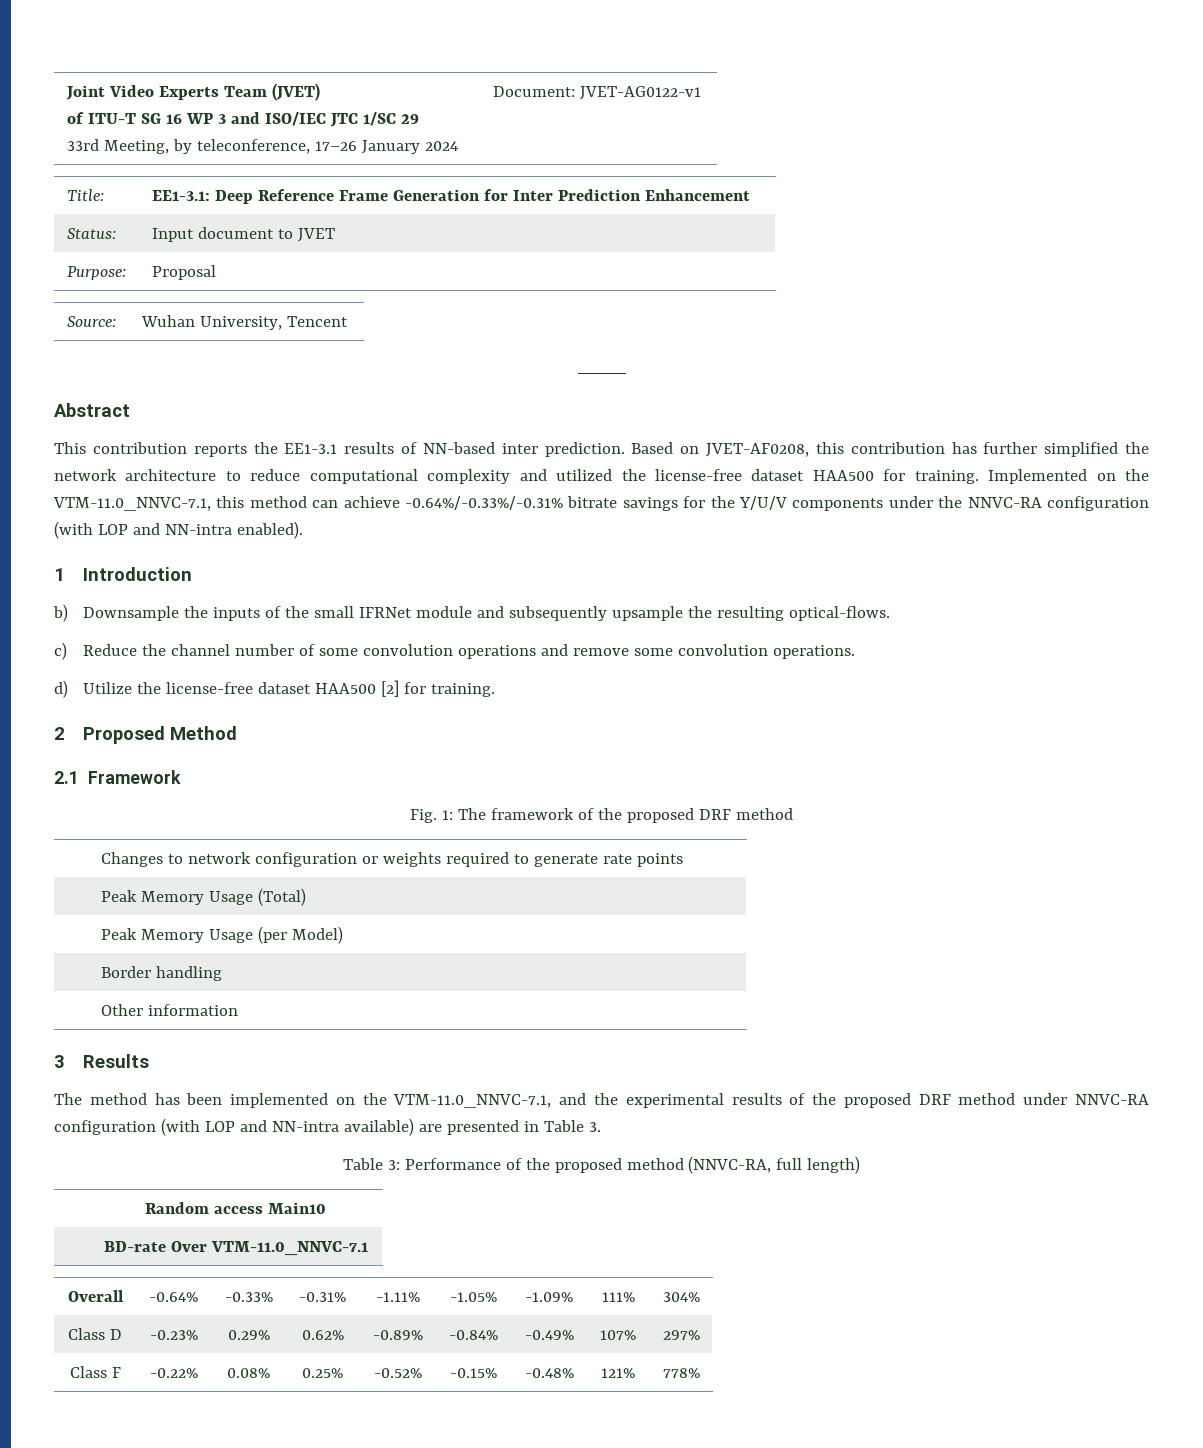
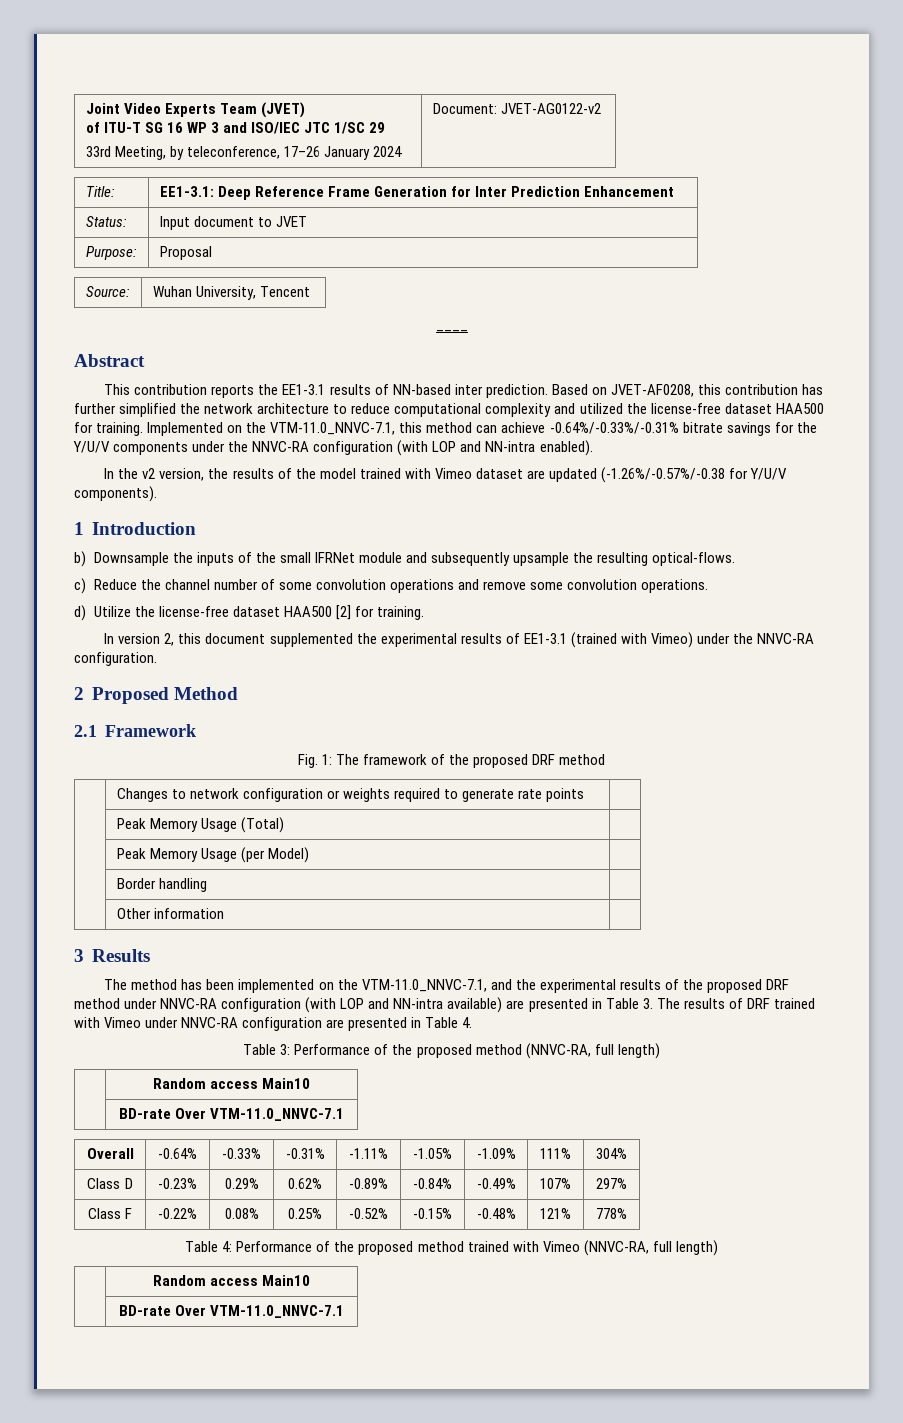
[579,86,701,100] JVET-AG0122-v1 -> [500,103,601,114] JVET-AG0122-v2
(303, 530) none -> [104,467,788,483] [74,486,157,502] // In the v2 version, the results of the model trained with Vimeo dataset are updated (-1.26%/-0.57%/-0.38 for Y/U/V components).
(496, 690) none -> [104,632,815,648] [74,652,157,666] // In version 2, this document supplemented the experimental results of EE1-3.1 (trained with Vimeo) under the NNVC-RA configuration.
(601, 1127) none -> [656,998,815,1009] [74,1017,473,1031] The results of DRF trained with Vimeo under NNVC-RA configuration are presented in Table 4.
(700, 1373) none -> [185,1240,718,1256] [152,1275,311,1286] [118,1305,345,1318] // Table 4: Performance of the proposed method trained with Vimeo (NNVC-RA, full length) // | Random access Main10 // | BD-rate Over VTM-11.0_NNVC-7.1

